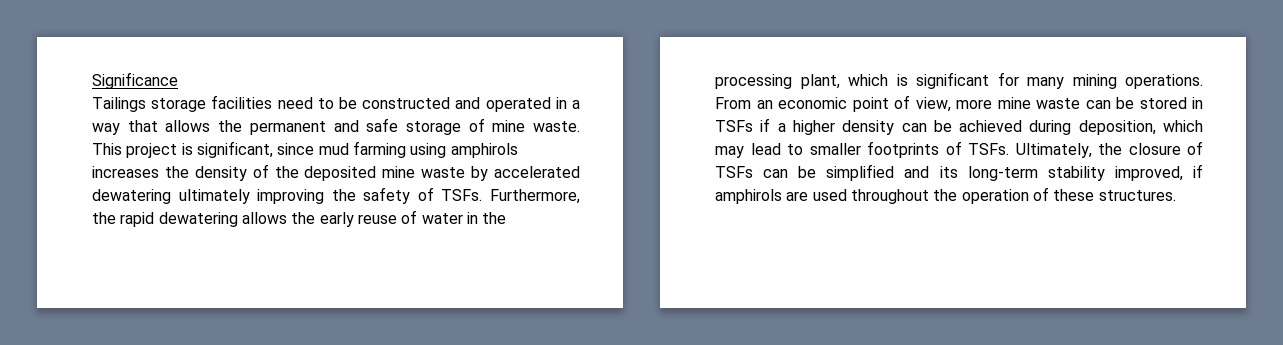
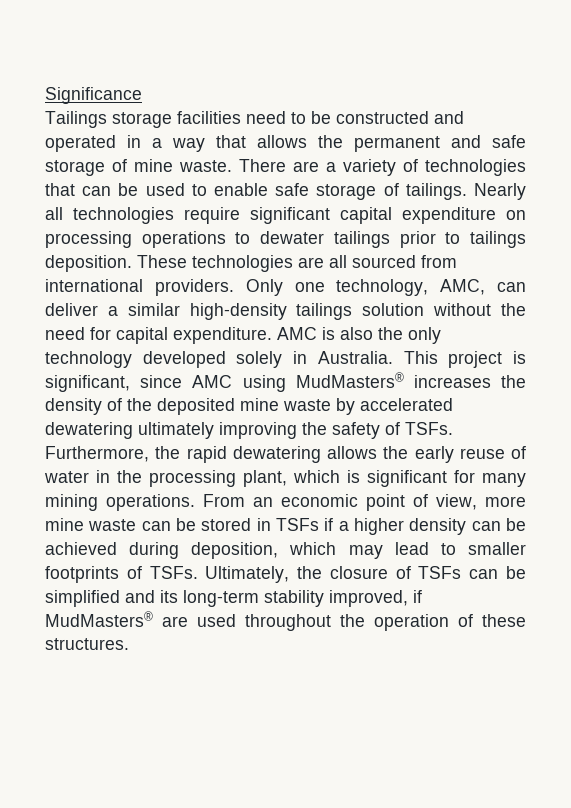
(580, 126) none -> [239,159,526,176] [45,183,526,200] [45,207,526,224] [45,231,526,248] [45,255,457,272] [45,279,526,296] [45,303,526,320] [45,327,441,344] [45,351,393,368] There are a variety of technologies that can be used to enable safe storage of tailings. Nearly all technologies require significant capital expenditure on processing operations to dewater tailings prior to tailings deposition. These technologies are all sourced from international providers. Only one technology, AMC, can deliver a similar high-density tailings solution without the need for capital expenditure. AMC is also the only technology developed solely in Australia.
[318,141,518,158] mud farming using amphirols -> [192,372,404,392] AMC using MudMasters®
[715,189,782,204] amphirols -> [45,611,153,627] MudMasters®

